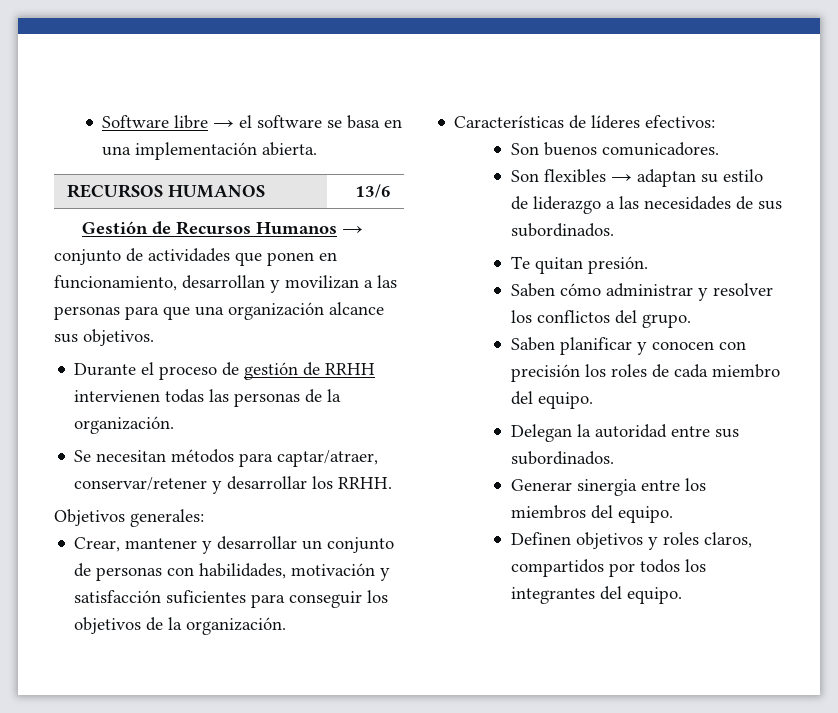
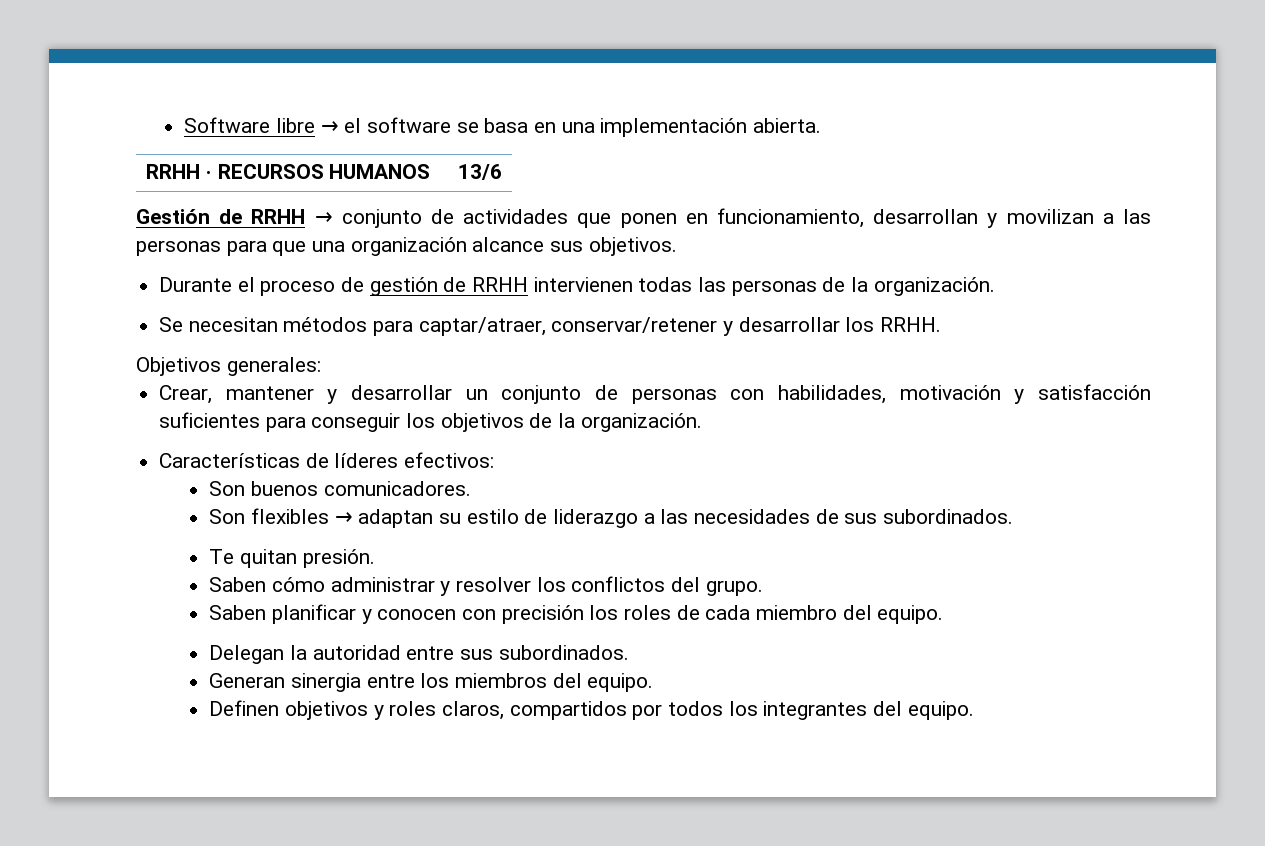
(318, 149) none -> [146,164,212,179] RRHH ·
[175,221,337,235] Recursos Humanos -> [251,209,306,224] RRHH
[510,479,572,491] Generar -> [209,673,286,688] Generan

